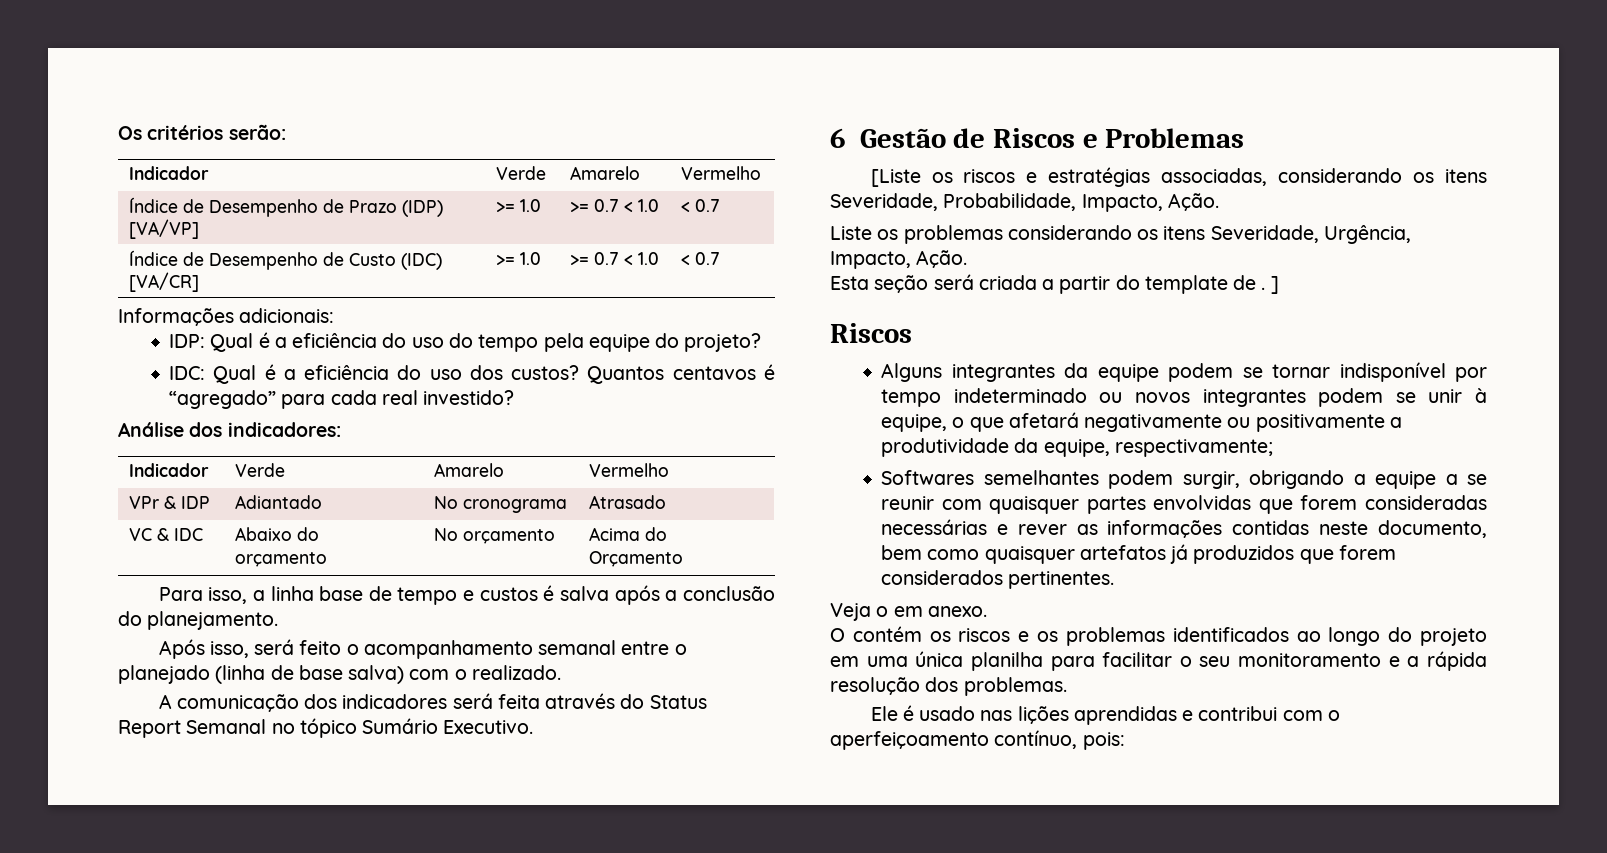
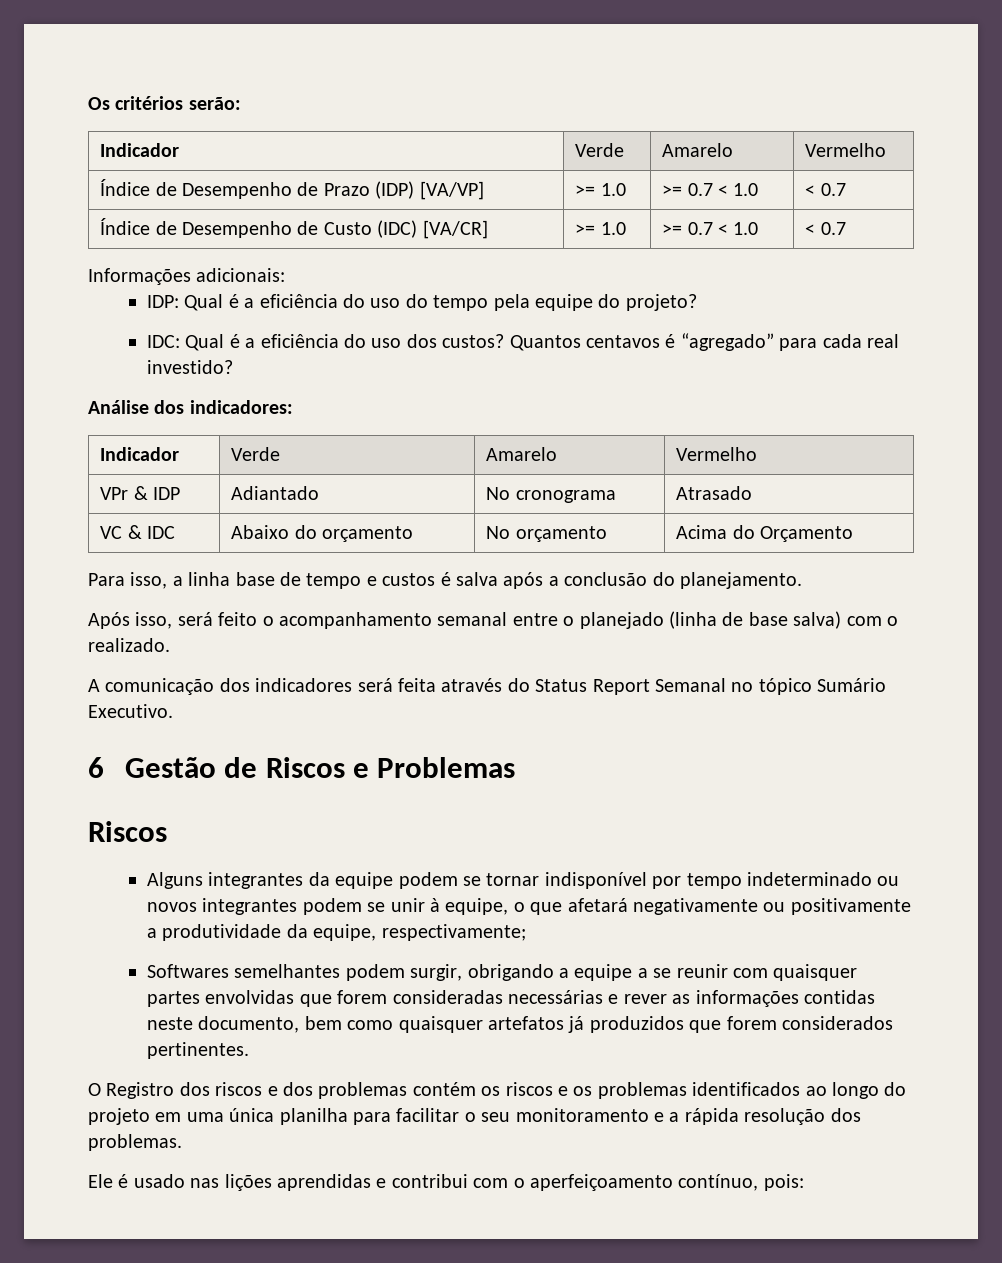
[870,167,1487,187] [830,193,1219,212] [830,225,1411,244] [830,250,968,269] [830,274,1279,294] // [Liste os riscos e estratégias associadas, considerando os itens Severidade, Probabilidade, Impacto, Ação. // Liste os problemas considerando os itens Severidade, Urgência, Impacto, Ação. // Esta seção será criada a partir do template de . ] -> (516, 767) none
[830,603,987,621] [830,628,845,642] Veja o em anexo. // O -> [88,1082,408,1099] O Registro dos riscos e dos problemas

